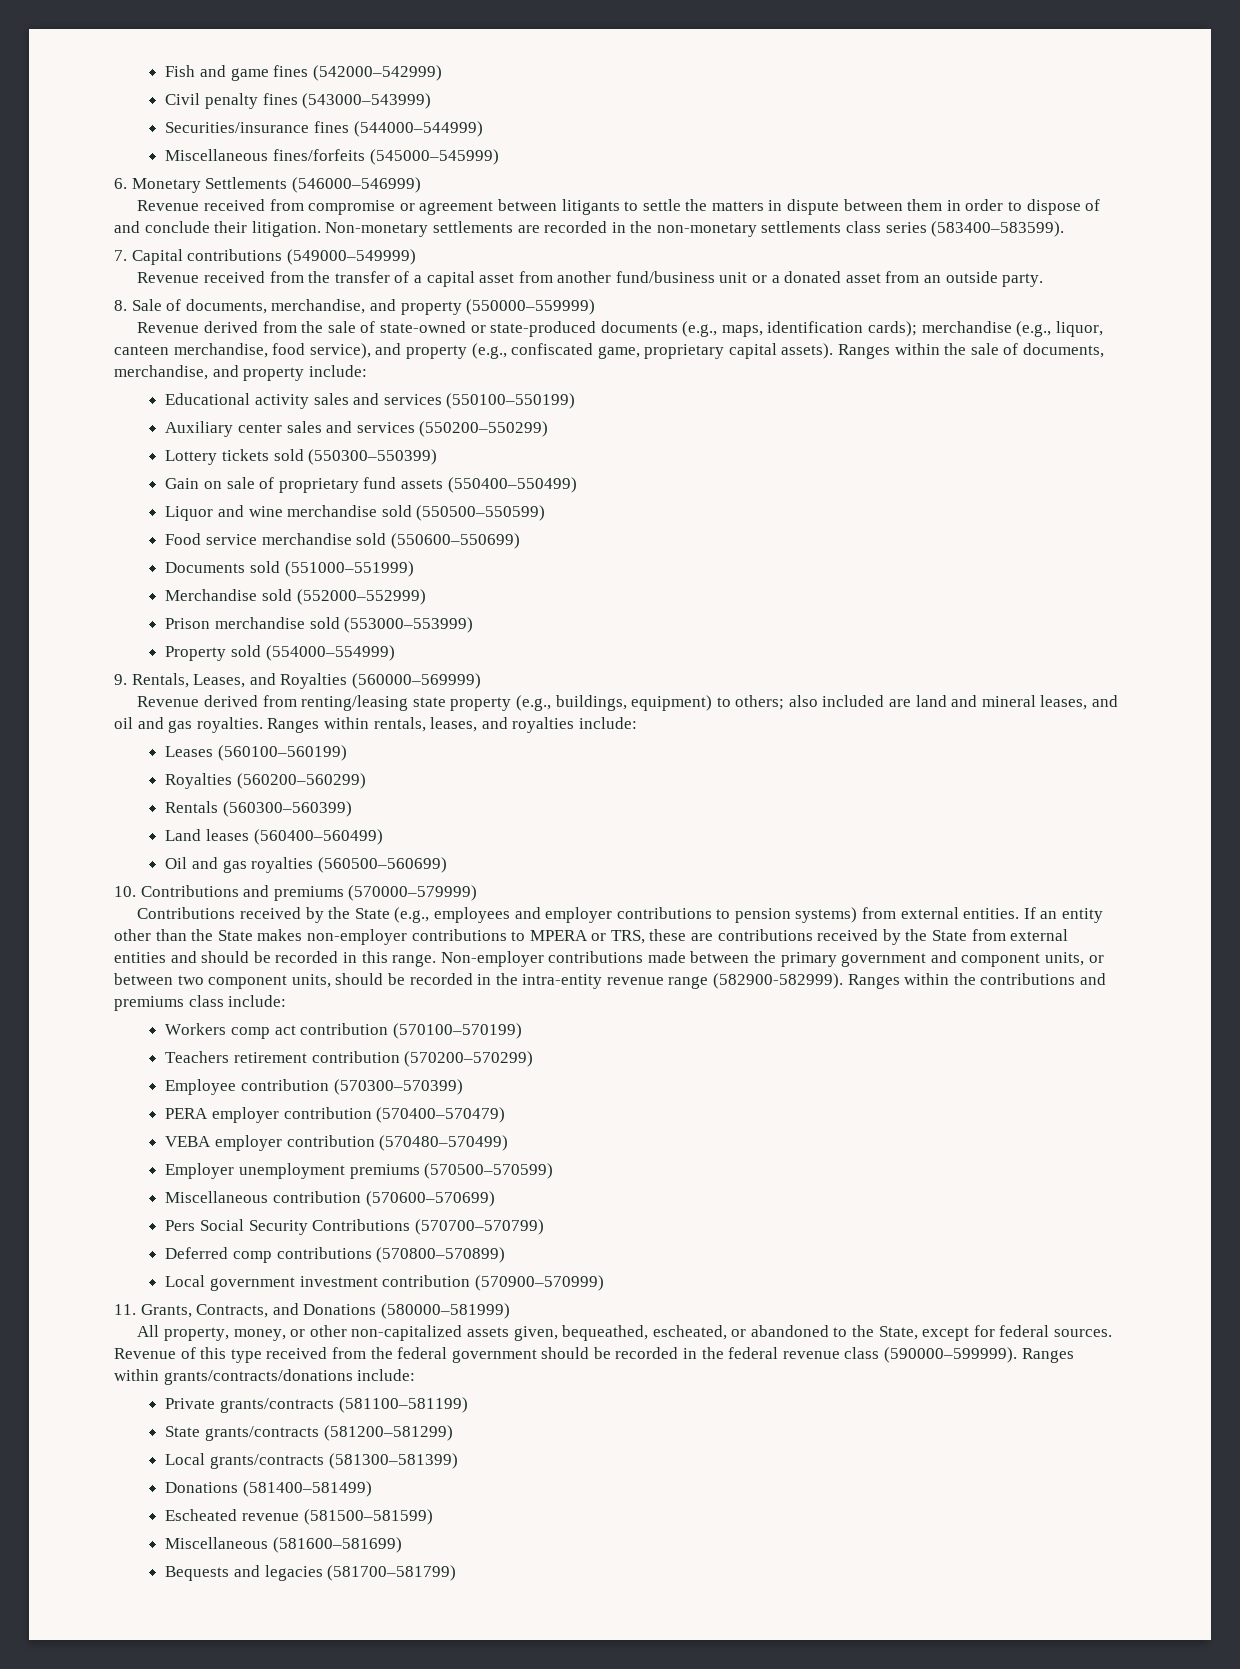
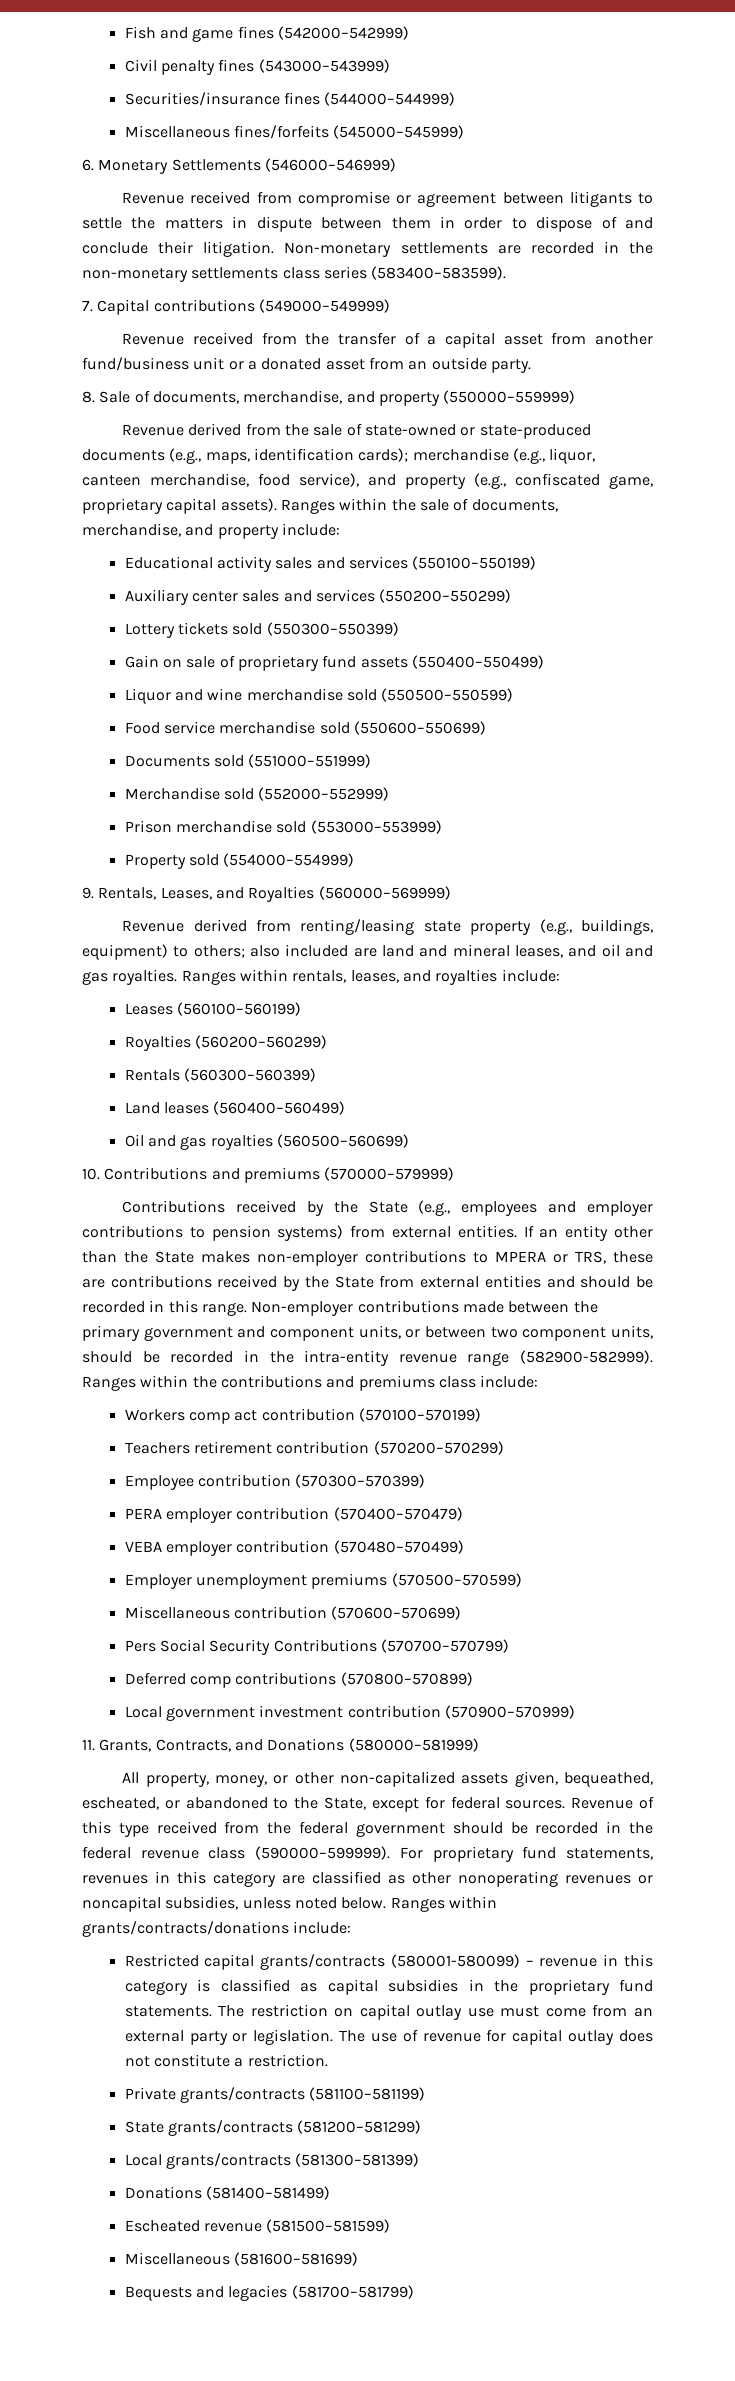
[1021,1348,1074,1363] [114,1369,416,1385] Ranges within grants/contracts/donations include: -> [399,1846,653,1862] [82,1871,653,1887] [82,1896,497,1912] [82,1921,352,1937] [124,1954,653,1970] [124,1979,654,1995] [124,2004,653,2020] [124,2029,654,2045] [124,2054,328,2067] For proprietary fund statements, revenues in this category are classified as other nonoperating revenues or noncapital subsidies, unless noted below. Ranges within grants/contracts/donations include: // Restricted capital grants/contracts (580001-580099) – revenue in this category is classified as capital subsidies in the proprietary fund statements. The restriction on capital outlay use must come from an external party or legislation. The use of revenue for capital outlay does not constitute a restriction.

